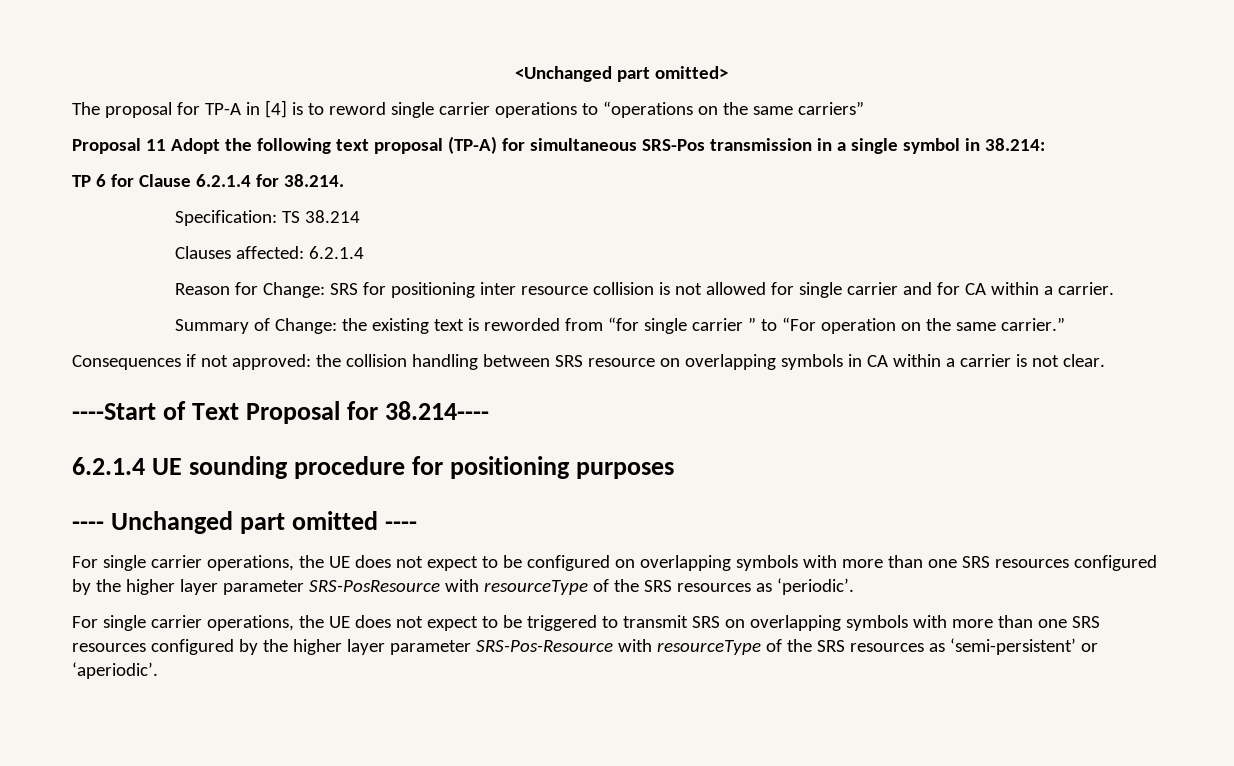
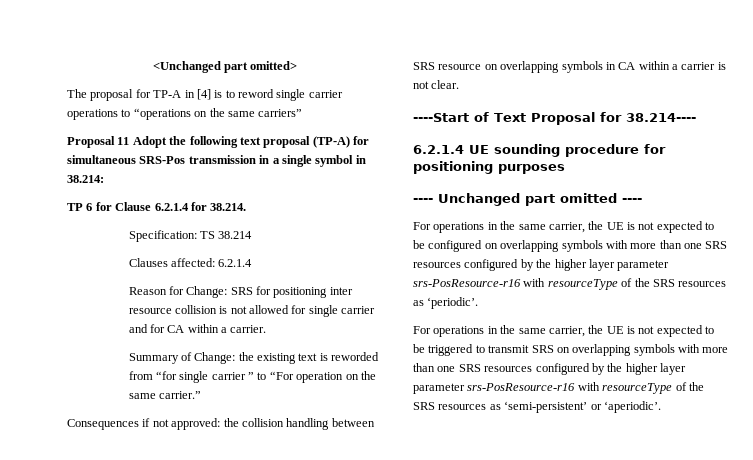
[102,555,478,571] single carrier operations, the UE does not expect -> [433,221,703,233] operations in the same carrier, the UE is not expected
[308,580,440,592] SRS-PosResource -> [413,279,521,287] srs-PosResource-r16
[102,615,478,631] single carrier operations, the UE does not expect -> [433,325,703,337] operations in the same carrier, the UE is not expected
[475,640,613,652] SRS-Pos-Resource -> [467,383,576,391] srs-PosResource-r16

